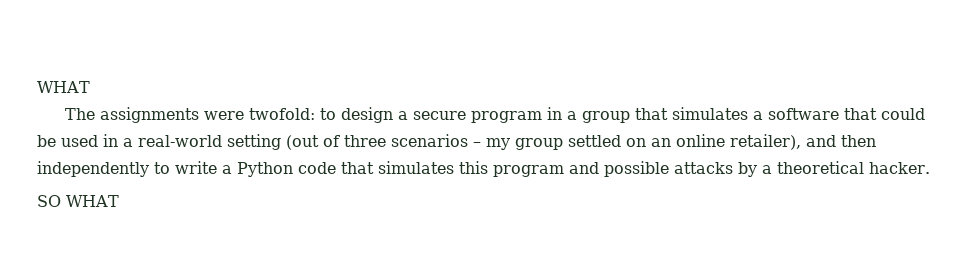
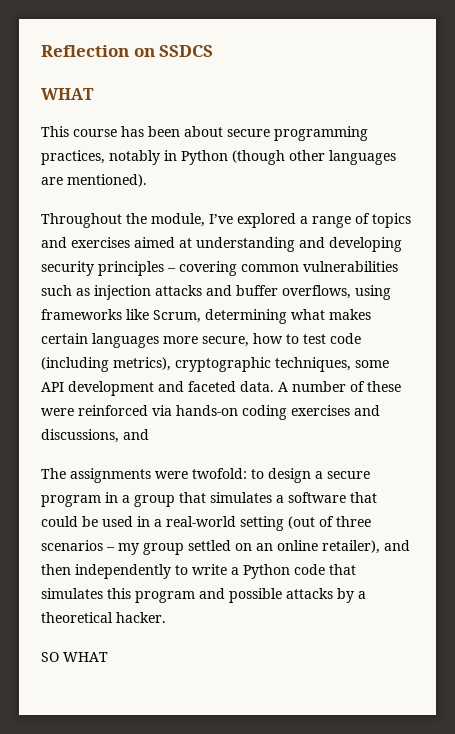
[37,81,90,93] WHAT -> [41,45,214,57] [41,88,94,100] [41,126,368,141] [41,150,396,165] [41,174,147,187] [41,213,411,228] [41,237,402,252] [41,261,398,276] [41,285,391,300] [41,309,371,324] [41,333,361,348] [41,357,389,372] [41,381,401,396] [41,405,380,420] [41,429,149,443] Reflection on SSDCS // WHAT // This course has been about secure programming practices, notably in Python (though other languages are mentioned). // Throughout the module, I’ve explored a range of topics and exercises aimed at understanding and developing security principles – covering common vulnerabilities such as injection attacks and buffer overflows, using frameworks like Scrum, determining what makes certain languages more secure, how to test code (including metrics), cryptographic techniques, some API development and faceted data. A number of these were reinforced via hands-on coding exercises and discussions, and

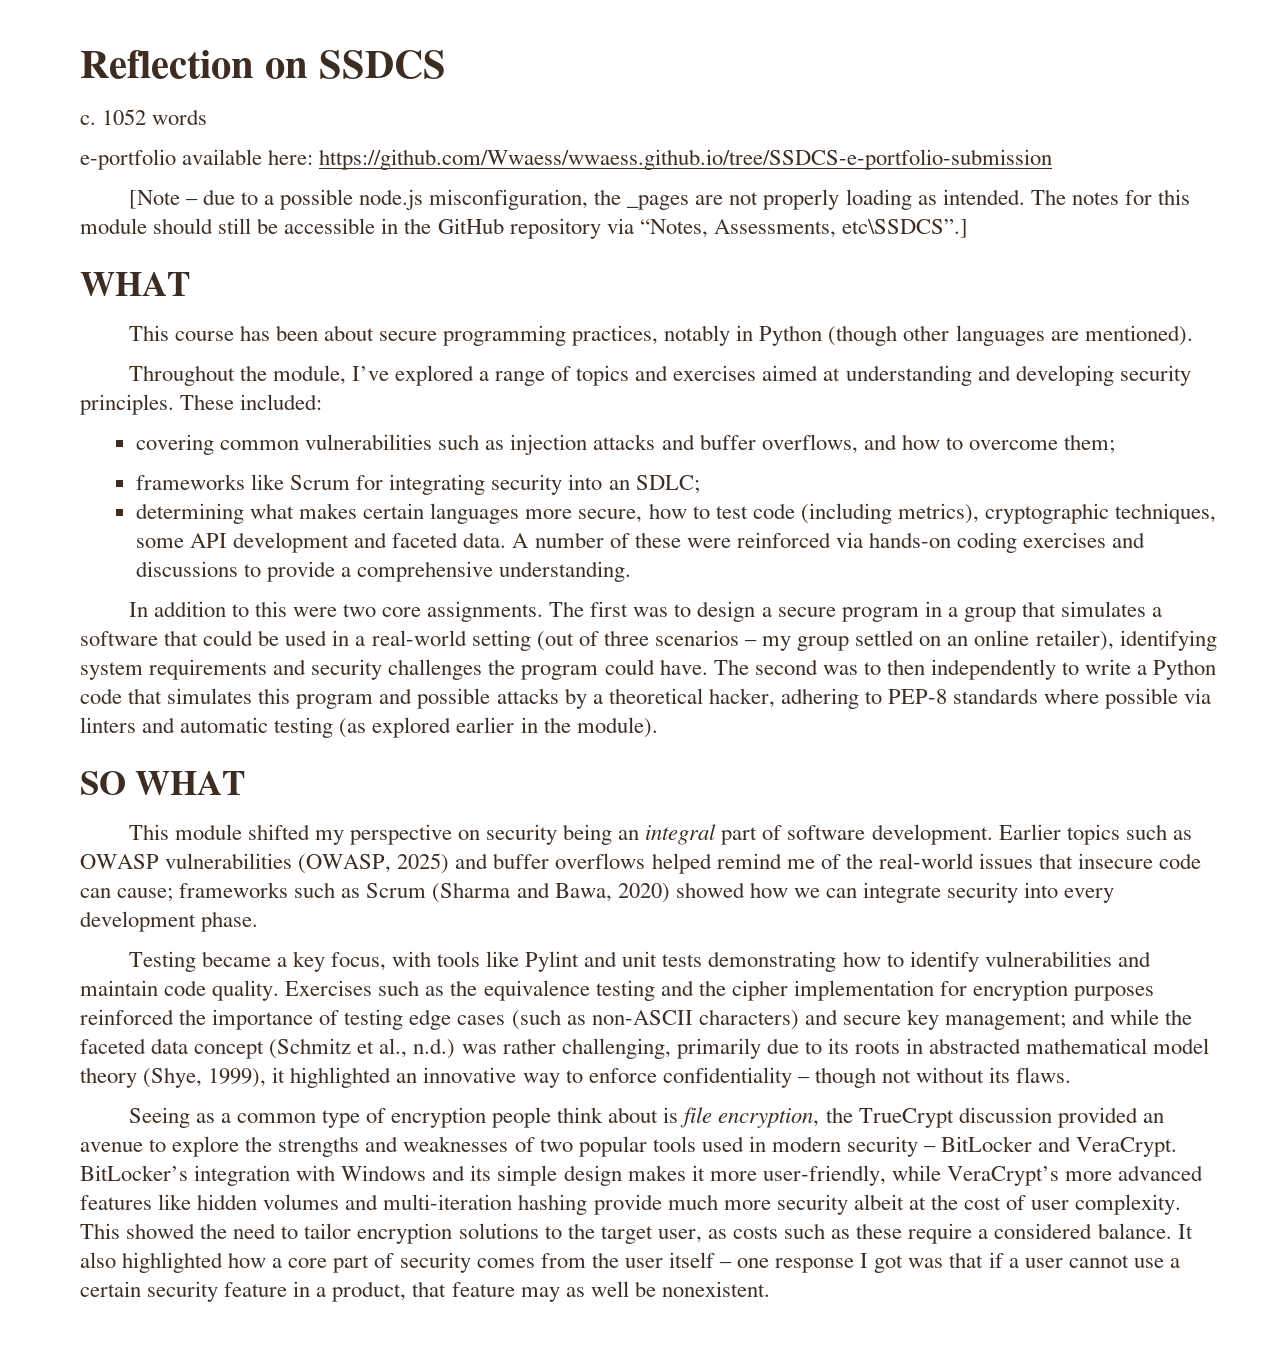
(214, 51) none -> [80,109,208,125] [80,149,1053,170] [128,189,1190,210] [80,218,968,239] // c. 1052 words // e-portfolio available here: https://github.com/Wwaess/wwaess.github.io/tree/SSDCS-e-portfolio-submission // [Note – due to a possible node.js misconfiguration, the _pages are not properly loading as intended. The notes for this module should still be accessible in the GitHub repository via “Notes, Assessments, etc\SSDCS”.]
[98,261,176,276] principles – -> [80,394,323,415] principles. These included: //
[355,285,391,300] [41,309,201,323] using frameworks like Scrum, -> [863,434,1116,454] [136,474,700,495] and how to overcome them; // frameworks like Scrum for integrating security into an SDLC; //
[41,429,149,443] [41,468,247,483] discussions, and // The assignments were twofold: -> [136,561,632,582] [128,601,669,622] discussions to provide a comprehensive understanding. // In addition to this were two core assignments. The first was
[384,540,410,551] and -> [1119,630,1217,651] [80,659,881,680] identifying system requirements and security challenges the program could have. The second was to
[116,612,166,623] [41,652,108,662] hacker. // SO WHAT -> [708,688,1212,709] [80,717,658,738] [80,771,246,795] [128,824,1192,845] [80,853,1202,874] [80,882,1115,903] [80,911,259,932] [128,951,1151,972] [80,980,1155,1001] [80,1009,1193,1030] [80,1038,1210,1059] [80,1067,1072,1088] [128,1107,1164,1128] [80,1136,1178,1157] [80,1165,1204,1186] [80,1194,1182,1215] [80,1223,1193,1244] [80,1252,1180,1273] [80,1281,770,1302] hacker, adhering to PEP-8 standards where possible via linters and automatic testing (as explored earlier in the module). // SO WHAT // This module shifted my perspective on security being an integral part of software development. Earlier topics such as OWASP vulnerabilities (OWASP, 2025) and buffer overflows helped remind me of the real-world issues that insecure code can cause; frameworks such as Scrum (Sharma and Bawa, 2020) showed how we can integrate security into every development phase. // Testing became a key focus, with tools like Pylint and unit tests demonstrating how to identify vulnerabilities and maintain code quality. Exercises such as the equivalence testing and the cipher implementation for encryption purposes reinforced the importance of testing edge cases (such as non-ASCII characters) and secure key management; and while the faceted data concept (Schmitz et al., n.d.) was rather challenging, primarily due to its roots in abstracted mathematical model theory (Shye, 1999), it highlighted an innovative way to enforce confidentiality – though not without its flaws. // Seeing as a common type of encryption people think about is file encryption, the TrueCrypt discussion provided an avenue to explore the strengths and weaknesses of two popular tools used in modern security – BitLocker and VeraCrypt. BitLocker’s integration with Windows and its simple design makes it more user-friendly, while VeraCrypt’s more advanced features like hidden volumes and multi-iteration hashing provide much more security albeit at the cost of user complexity. This showed the need to tailor encryption solutions to the target user, as costs such as these require a considered balance. It also highlighted how a core part of security comes from the user itself – one response I got was that if a user cannot use a certain security feature in a product, that feature may as well be nonexistent.

